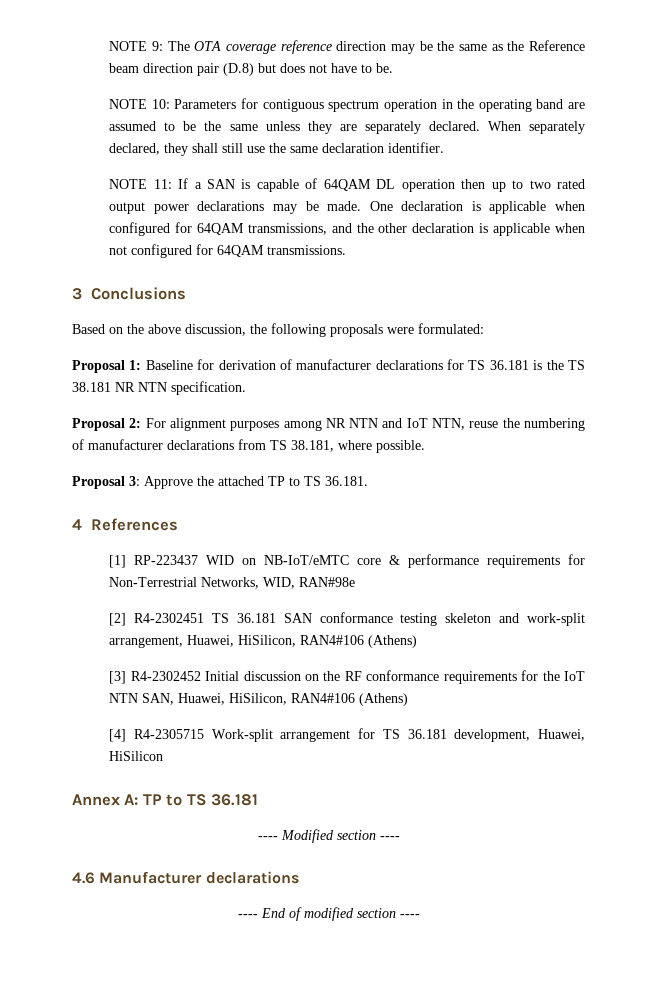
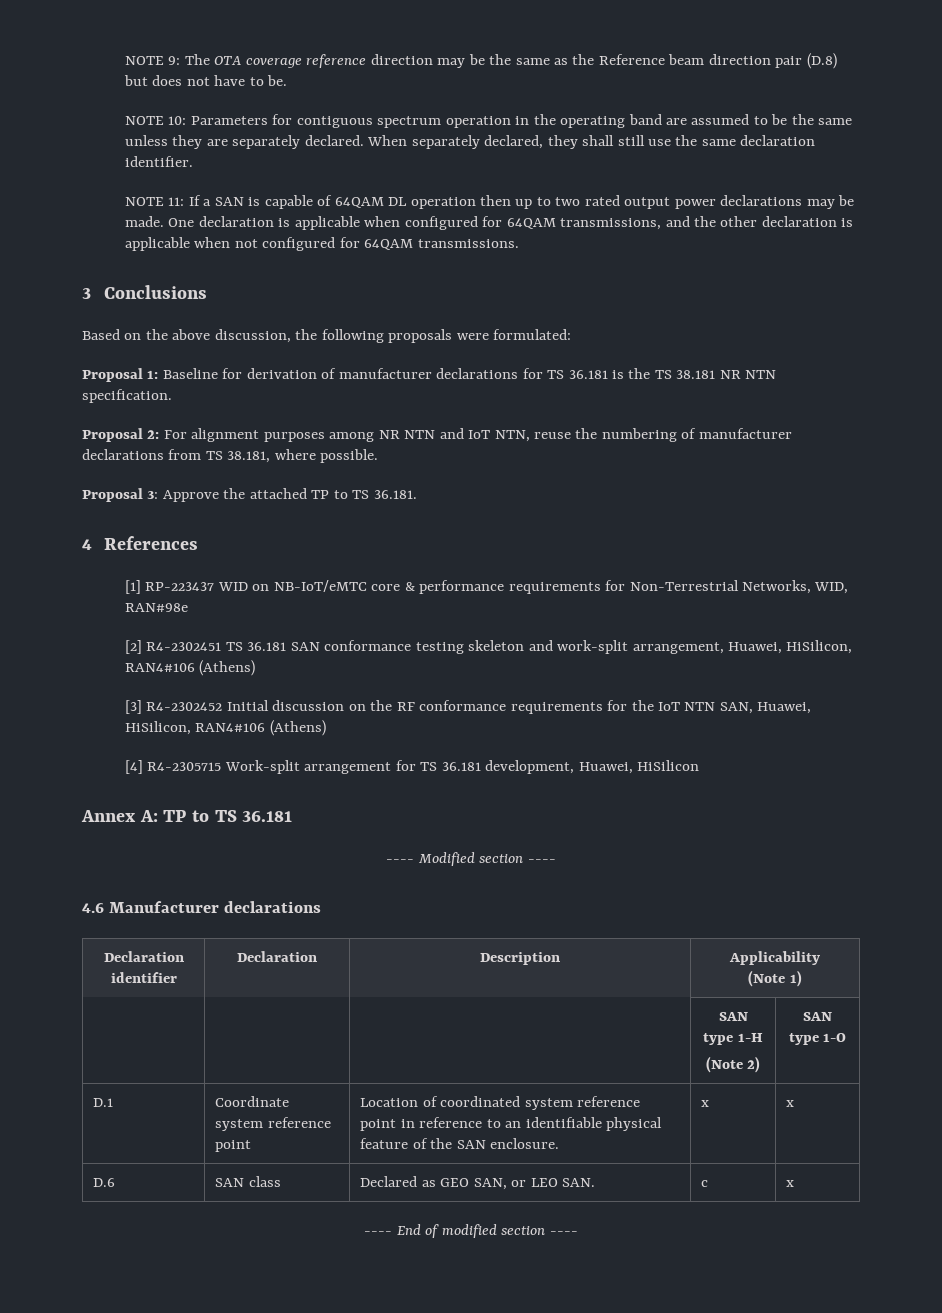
(299, 877) none -> [103,951,184,962] [110,972,177,983] [237,951,317,962] [480,952,560,965] [729,951,820,965] [748,970,802,987] [718,1012,748,1021] [703,1033,763,1045] [705,1056,761,1073] [803,1012,832,1021] [788,1033,847,1045] [93,1098,114,1107] [215,1096,290,1107] [215,1117,331,1131] [215,1140,252,1152] [360,1096,641,1110] [360,1117,663,1131] [360,1138,560,1149] [701,1100,710,1107] [786,1100,795,1107] [93,1178,116,1187] [215,1176,281,1187] [360,1176,596,1190] [701,1180,709,1187] [786,1180,795,1187] // Declaration identifier | Declaration | Description | Applicability // (Note 1) // | | | SAN type 1-H // (Note 2) | SAN type 1-O // D.1 | Coordinate system reference point | Location of coordinated system reference point in reference to an identifiable physical feature of the SAN enclosure. | x | x // D.6 | SAN class | Declared as GEO SAN, or LEO SAN. | c | x

